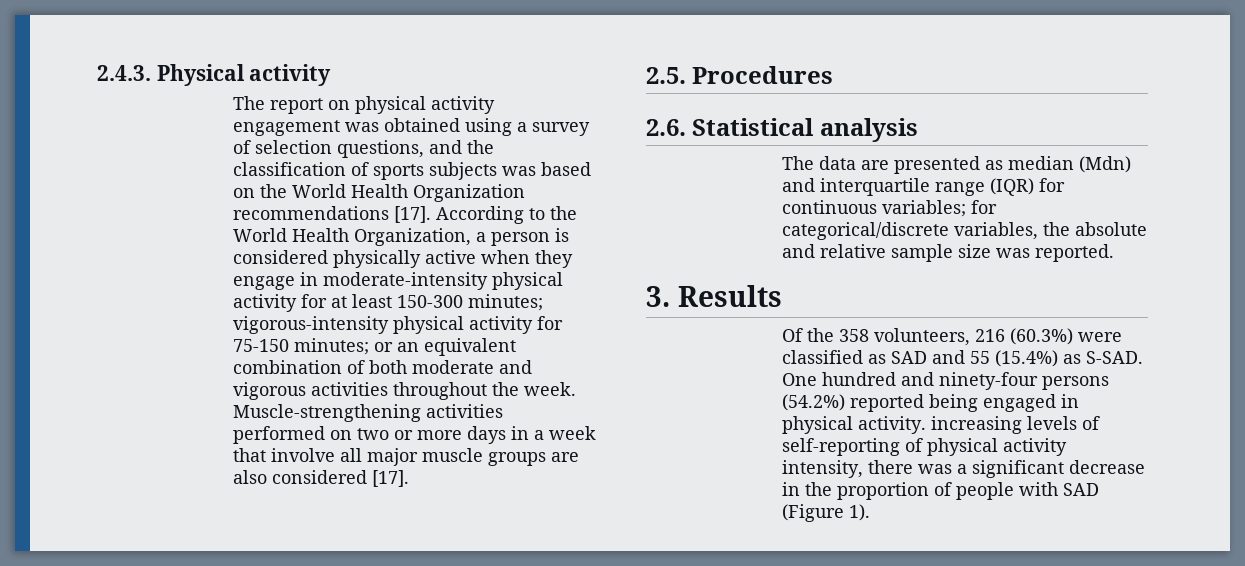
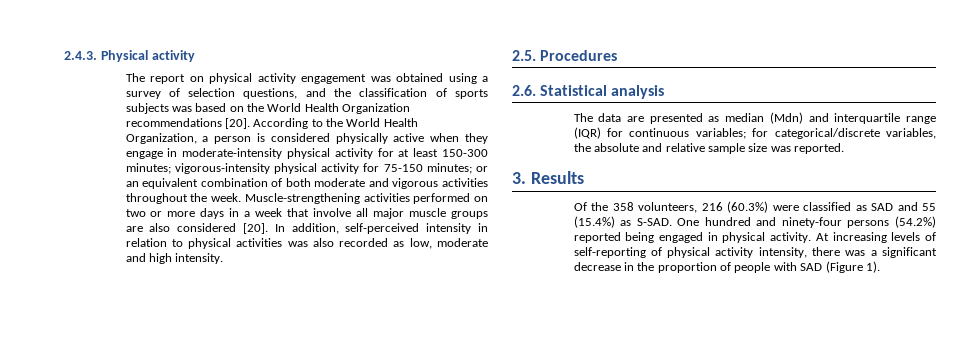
[393,206,431,223] [17]. -> [224,118,250,129] [20].
[371,470,409,487] [17]. -> [242,223,488,234] [125,238,488,249] [125,253,224,264] [20]. In addition, self-perceived intensity in relation to physical activities was also recorded as low, moderate and high intensity.
(926, 425) none -> [815,233,829,241] At

